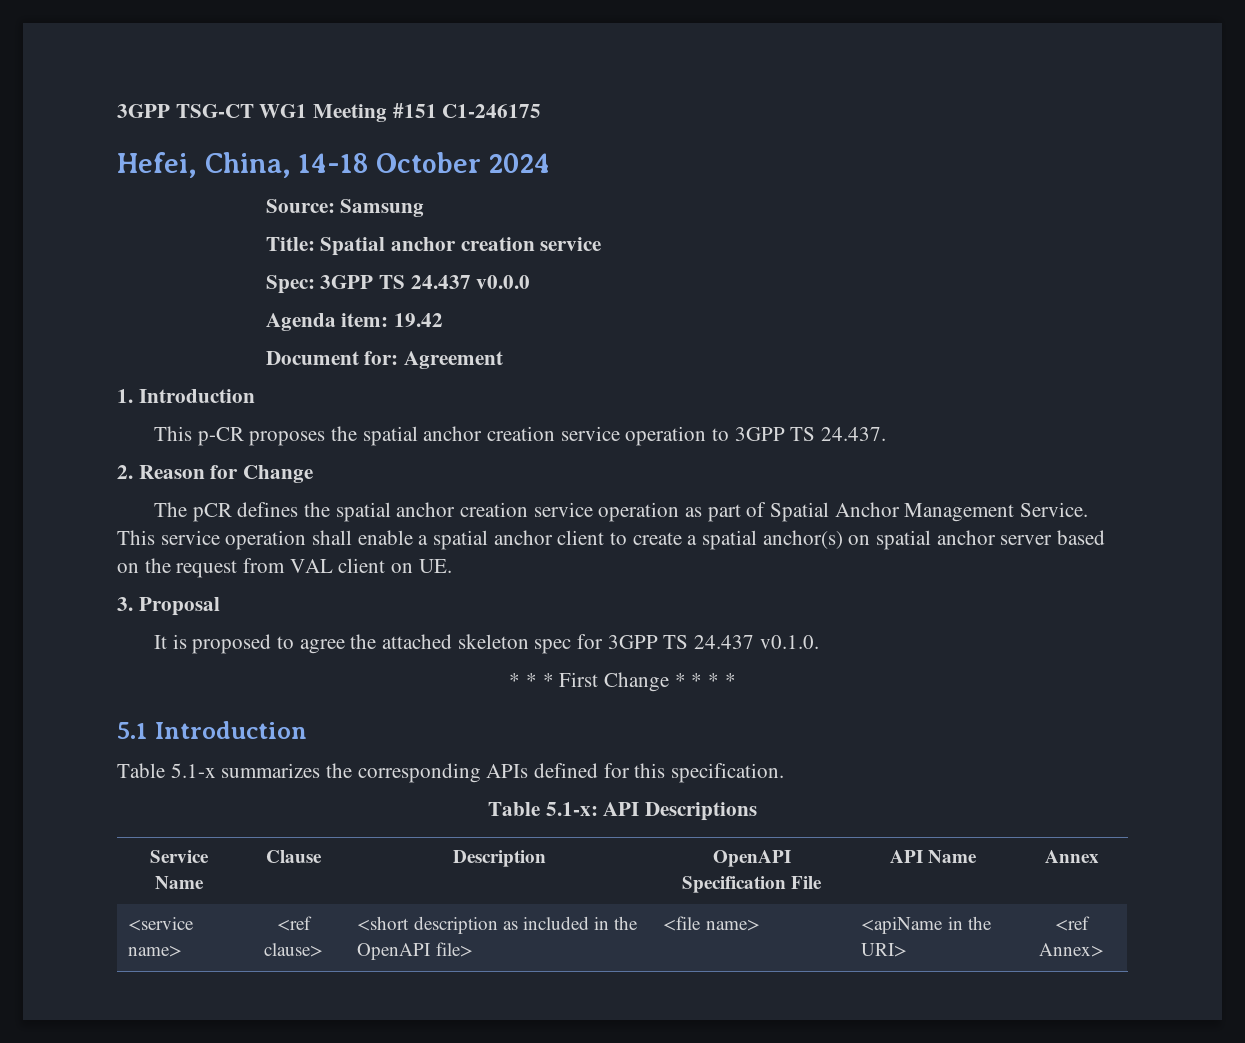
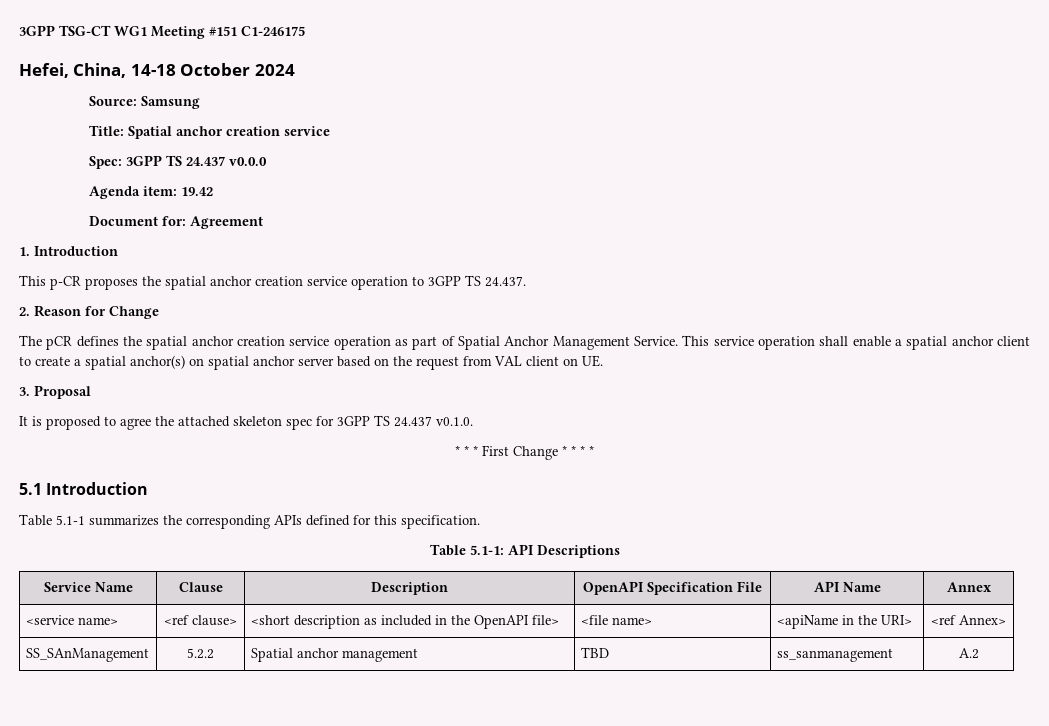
[170,763,216,778] 5.1-x -> [56,515,85,525] 5.1-1
[545,802,598,816] 5.1-x: -> [469,545,504,555] 5.1-1:
(1104, 950) none -> [25,648,149,662] [187,648,214,659] [250,648,418,662] [580,647,609,658] [776,648,893,662] [958,648,979,659] // SS_SAnManagement | 5.2.2 | Spatial anchor management | TBD | ss_sanmanagement | A.2

